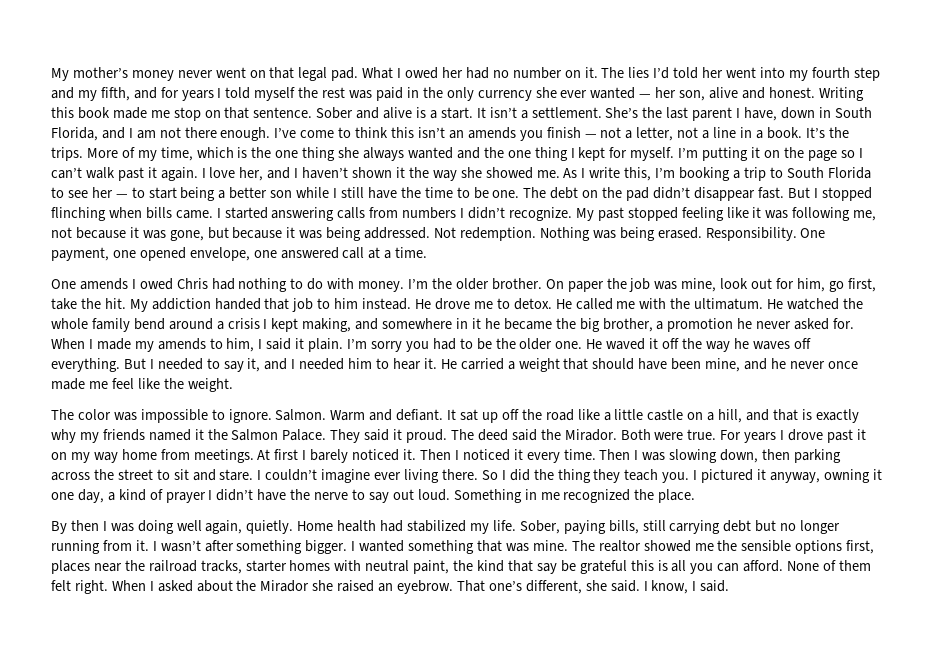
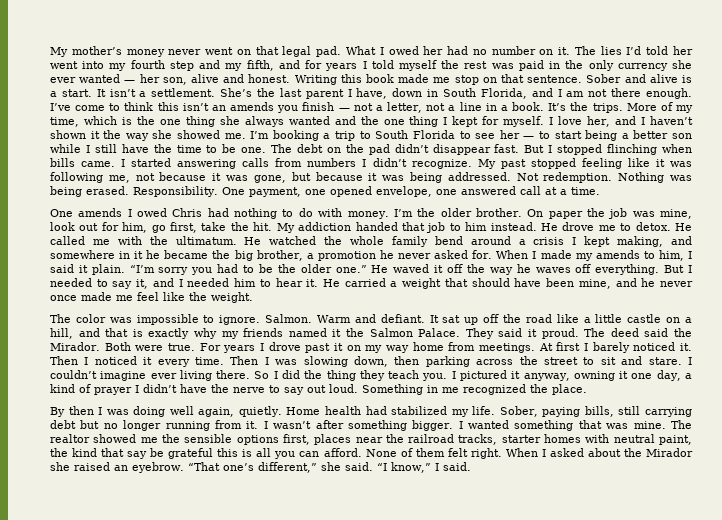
[678,147,863,161] [51,167,198,181] I’m putting it on the page so I can’t walk past it again. -> (545, 121) none
[563,167,652,181] As I write this, -> (246, 136) none
[347,339,368,349] I’m -> [129,265,155,273] “I’m
[555,341,583,349] one. -> [335,265,367,273] one.”
[456,580,689,594] That one’s different, she said. I know, -> [187,462,431,473] “That one’s different,” she said. “I know,”

